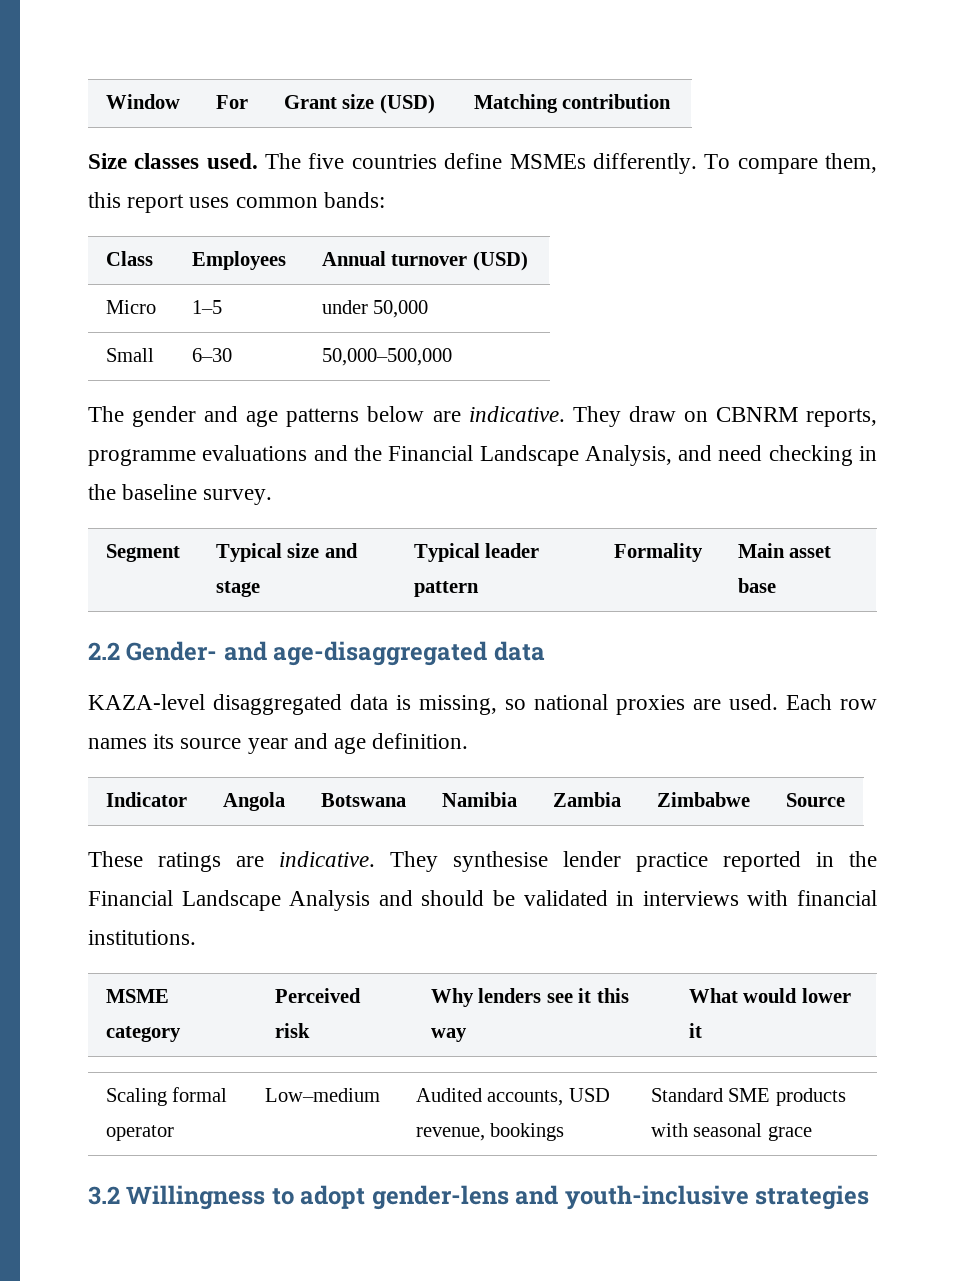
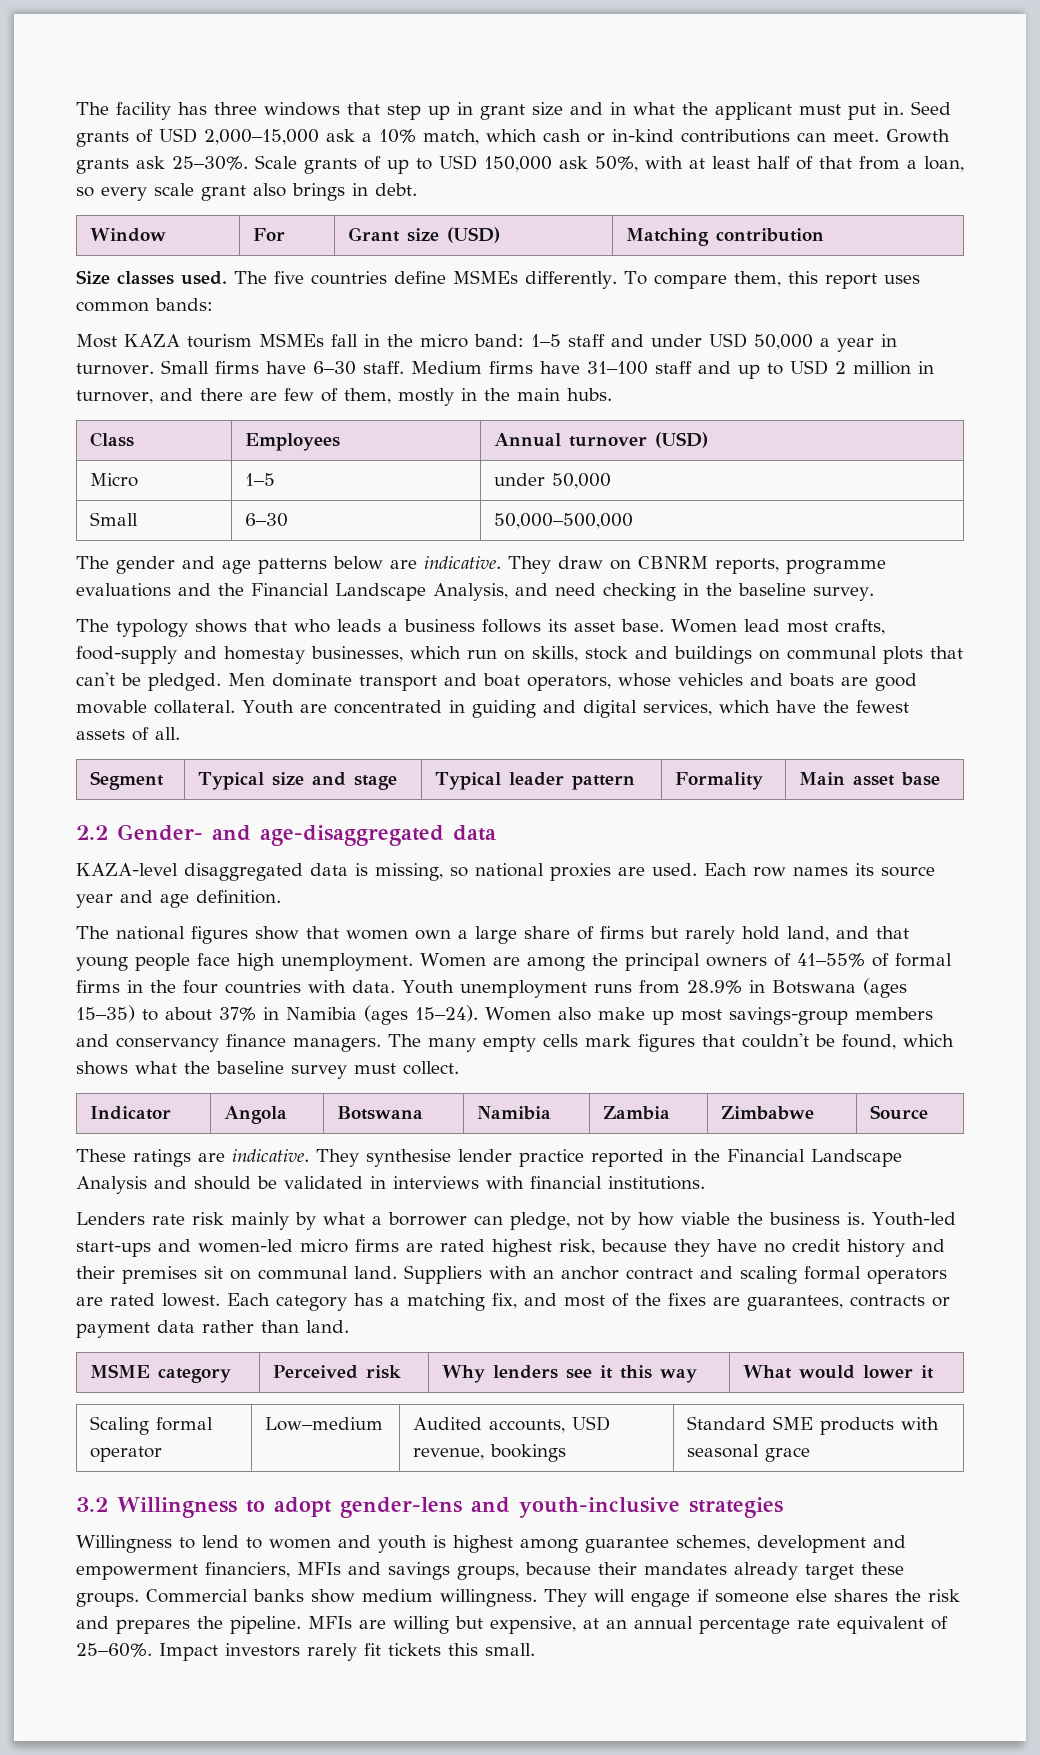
(105, 101) none -> [76,101,951,120] [76,128,950,147] [76,155,964,174] [76,183,417,201] The facility has three windows that step up in grant size and in what the applicant must put in. Seed grants of USD 2,000–15,000 ask a 10% match, which cash or in-kind contributions can meet. Growth grants ask 25–30%. Scale grants of up to USD 150,000 ask 50%, with at least half of that from a loan, so every scale grant also brings in debt. //
(385, 200) none -> [76,333,897,352] [76,360,934,379] [76,388,612,406] // Most KAZA tourism MSMEs fall in the micro band: 1–5 staff and under USD 50,000 a year in turnover. Small firms have 6–30 staff. Medium firms have 31–100 staff and up to USD 2 million in turnover, and there are few of them, mostly in the main hubs.
(273, 497) none -> [76,619,885,637] [76,646,963,664] [76,672,917,691] [76,700,909,718] [76,727,180,741] // The typology shows that who leads a business follows its asset base. Women lead most crafts, food-supply and homestay businesses, which run on skills, stock and buildings on communal plots that can't be pledged. Men dominate transport and boat operators, whose vehicles and boats are good movable collateral. Youth are concentrated in guiding and digital services, which have the fewest assets of all.
(469, 741) none -> [76,926,909,944] [76,953,952,971] [76,978,907,998] [76,1005,933,1025] [76,1033,954,1052] [76,1061,459,1079] // The national figures show that women own a large share of firms but rarely hold land, and that young people face high unemployment. Women are among the principal owners of 41–55% of formal firms in the four countries with data. Youth unemployment runs from 28.9% in Botswana (ages 15–35) to about 37% in Namibia (ages 15–24). Women also make up most savings-group members and conservancy finance managers. The many empty cells mark figures that couldn't be found, which shows what the baseline survey must collect.
(196, 937) none -> [76,1212,956,1230] [76,1239,945,1257] [76,1265,947,1284] [76,1293,950,1311] [76,1320,349,1338] // Lenders rate risk mainly by what a borrower can pledge, not by how viable the business is. Youth-led start-ups and women-led micro firms are rated highest risk, because they have no credit history and their premises sit on communal land. Suppliers with an anchor contract and scaling formal operators are rated lowest. Each category has a matching fix, and most of the fixes are guarantees, contracts or payment data rather than land.
(870, 1197) none -> [76,1535,906,1553] [76,1562,904,1580] [76,1589,960,1607] [76,1616,948,1634] [76,1643,535,1661] // Willingness to lend to women and youth is highest among guarantee schemes, development and empowerment financiers, MFIs and savings groups, because their mandates already target these groups. Commercial banks show medium willingness. They will engage if someone else shares the risk and prepares the pipeline. MFIs are willing but expensive, at an annual percentage rate equivalent of 25–60%. Impact investors rarely fit tickets this small.

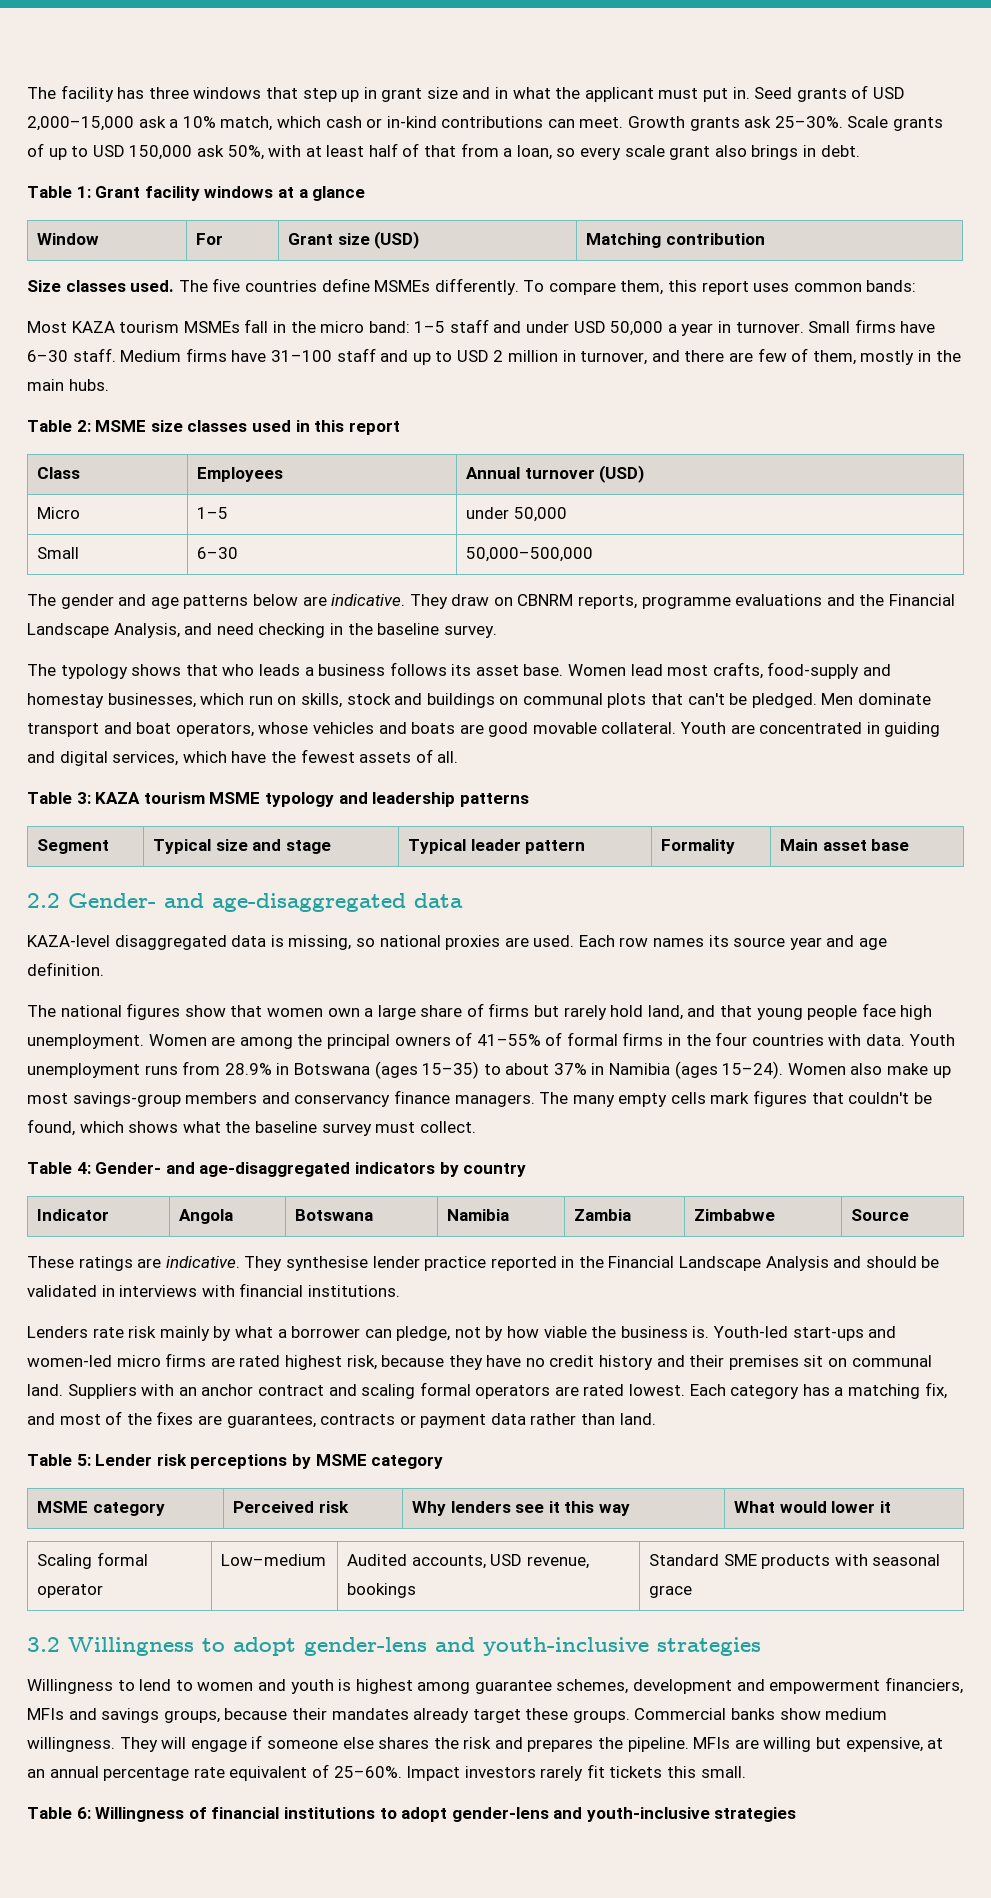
(417, 189) none -> [27,186,366,201] // Table 1: Grant facility windows at a glance
(612, 394) none -> [27,420,400,435] // Table 2: MSME size classes used in this report
(180, 733) none -> [27,792,529,807] // Table 3: KAZA tourism MSME typology and leadership patterns
(459, 1068) none -> [27,1162,527,1177] // Table 4: Gender- and age-disaggregated indicators by country
(349, 1326) none -> [27,1454,444,1469] // Table 5: Lender risk perceptions by MSME category
(535, 1649) none -> [27,1807,797,1822] // Table 6: Willingness of financial institutions to adopt gender-lens and youth-inclusive strategies

